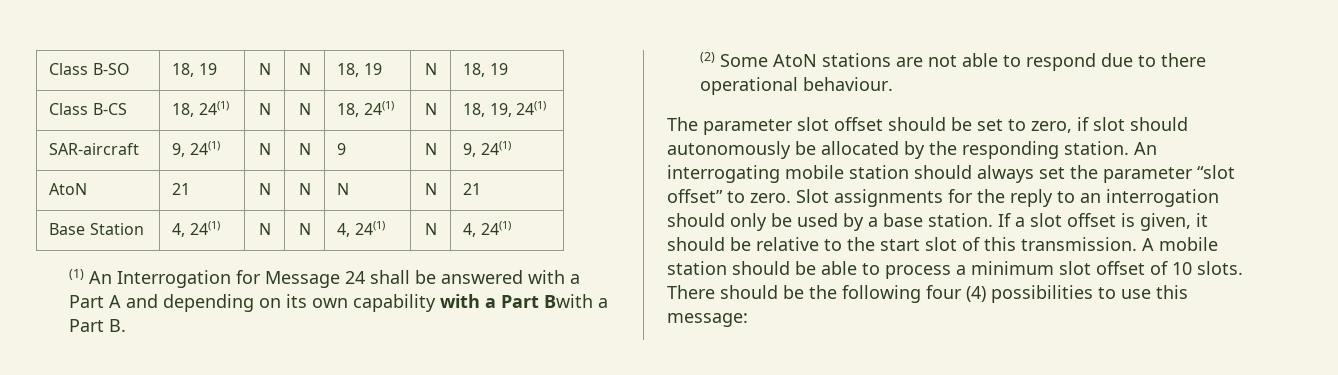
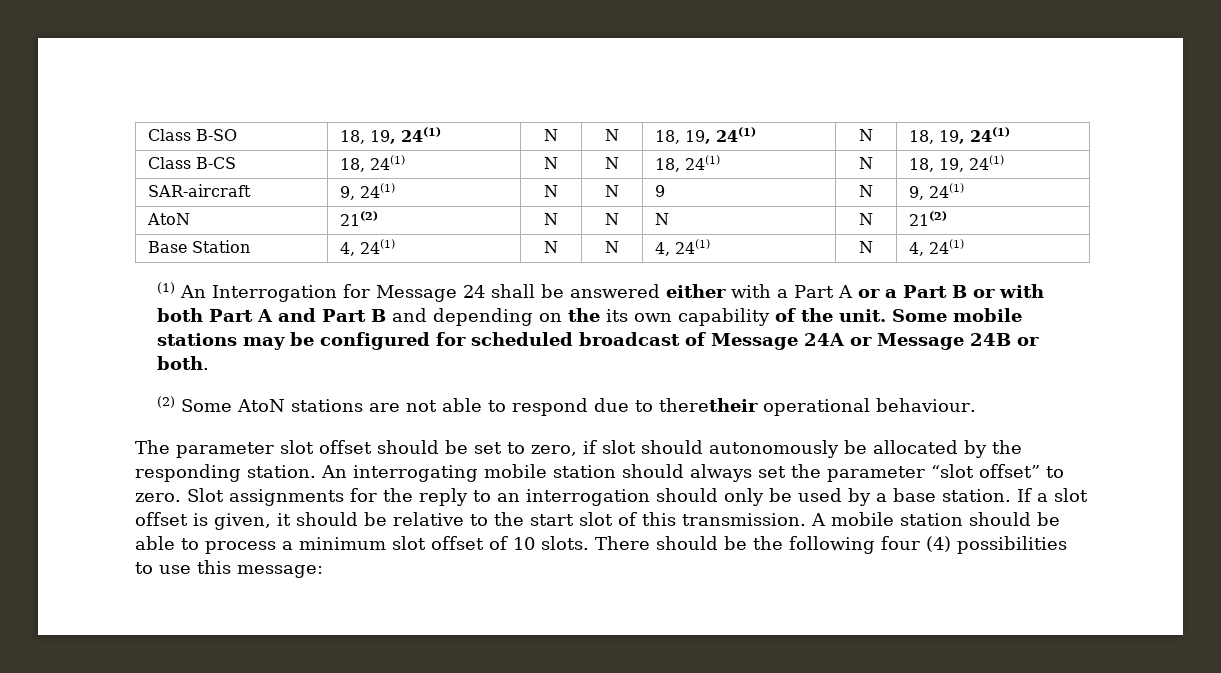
[198,63,217,75] [258,63,271,75] [298,63,311,75] [337,63,382,77] [424,63,437,75] [463,63,508,77] 19 | N | N | 18, 19 | N | 18, 19 -> [370,127,442,144] [544,129,558,141] [605,129,619,141] [655,127,757,144] [859,129,873,141] [909,127,1011,144] 19, 24(1) | N | N | 18, 19, 24(1) | N | 18, 19, 24(1)
[172,183,191,195] 21 -> [340,211,379,226] 21(2)
[463,183,482,195] 21 -> [909,211,948,226] 21(2)
(523, 277) none -> [666,284,727,298] either
(121, 301) none -> [858,284,1045,298] [157,308,387,322] or a Part B or with both Part A and Part B
(281, 303) none -> [568,308,601,322] the
[439,294,608,308] [68,319,126,332] with a Part Bwith a Part B. -> [775,308,1023,322] [157,332,1040,350] [157,356,210,370] of the unit. Some mobile stations may be configured for scheduled broadcast of Message 24A or Message 24B or both.
[1160,53,1206,67] there -> [659,398,759,412] theretheir

